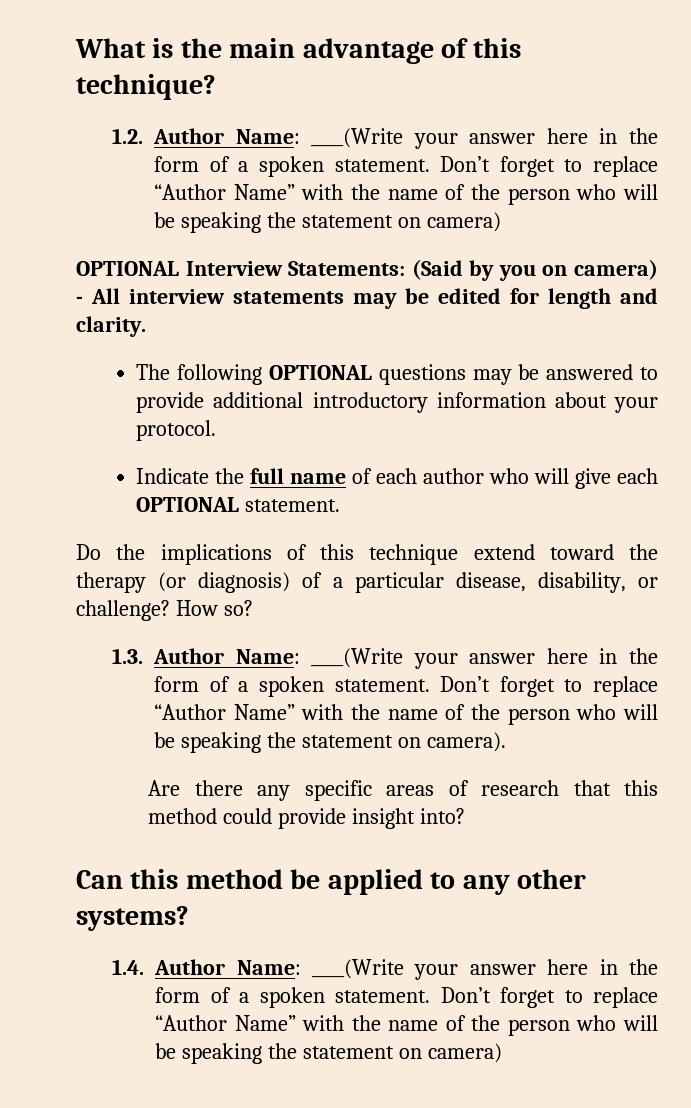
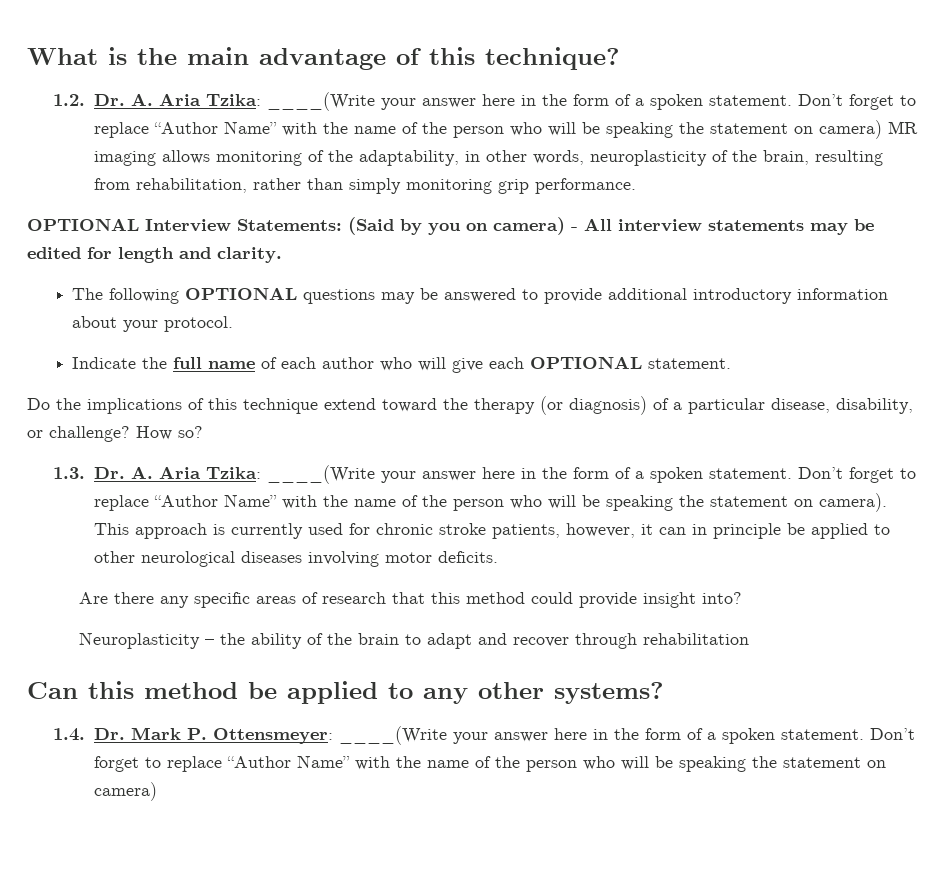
[153,128,300,144] Author Name: -> [93,93,261,106] Dr. A. Aria Tzika:
(501, 222) none -> [887,121,918,134] [93,150,883,166] [93,178,636,194] MR imaging allows monitoring of the adaptability, in other words, neuroplasticity of the brain, resulting from rehabilitation, rather than simply monitoring grip performance.
[153,648,300,664] Author Name: -> [93,466,261,479] Dr. A. Aria Tzika:
(506, 742) none -> [93,523,890,539] [93,551,498,567] This approach is currently used for chronic stroke patients, however, it can in principle be applied to other neurological diseases involving motor deficits.
(465, 816) none -> [79,632,750,649] // Neuroplasticity – the ability of the brain to adapt and recover through rehabilitation
[154,959,301,975] Author Name: -> [93,727,333,744] Dr. Mark P. Ottensmeyer:

